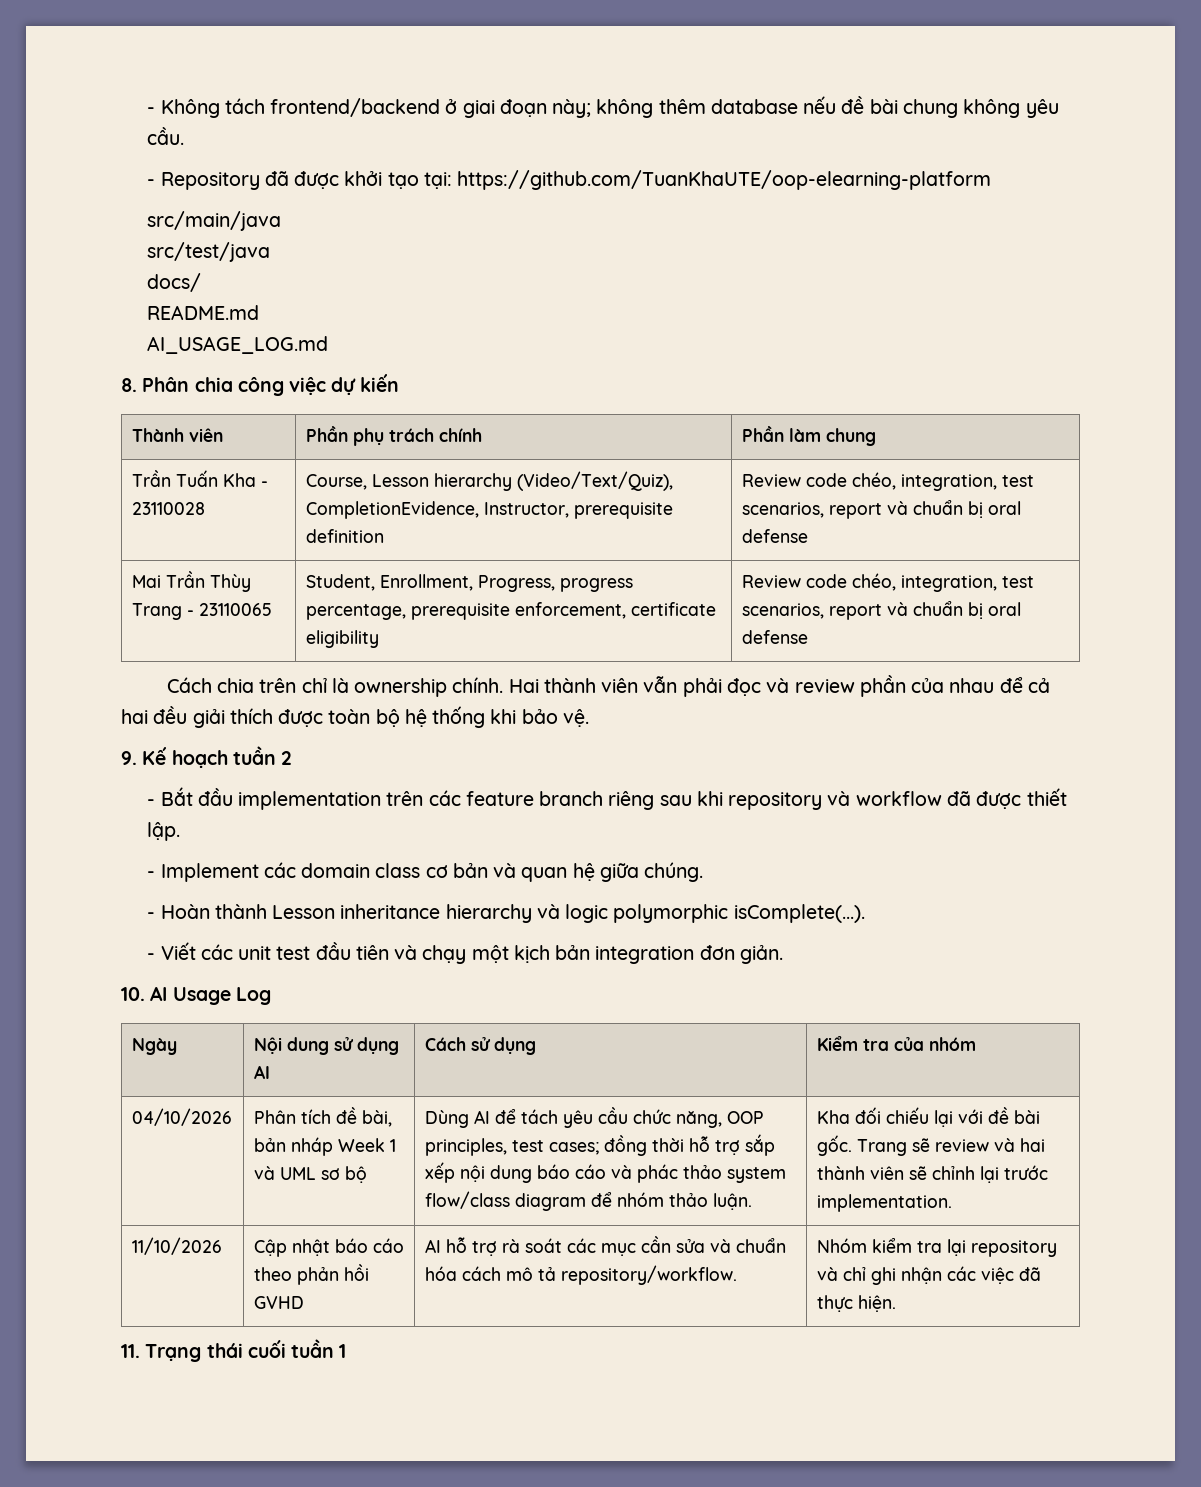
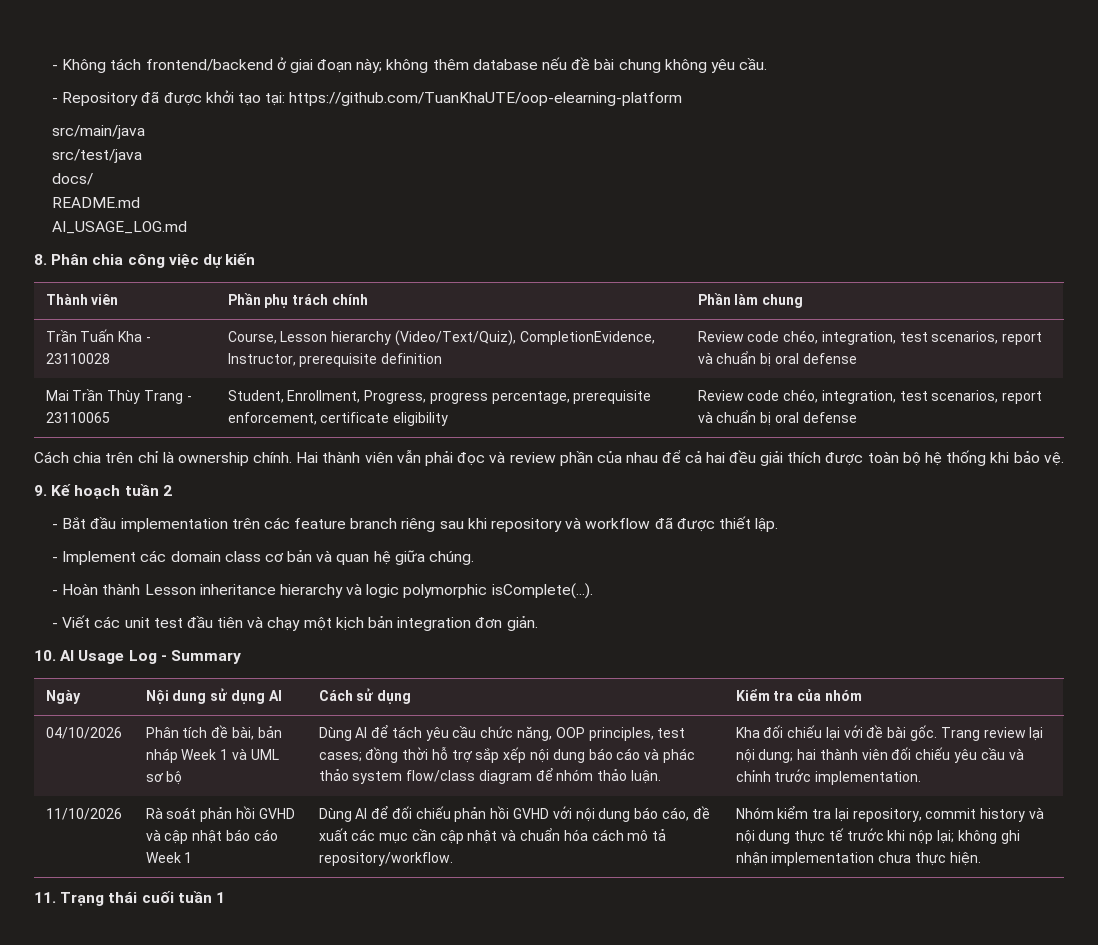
(271, 996) none -> [160,650,241,664] - Summary
[911,1138,1045,1152] [816,1165,1048,1183] [816,1194,952,1212] [131,1237,222,1255] [253,1238,404,1257] [253,1264,369,1285] [253,1296,304,1309] [424,1237,562,1256] sẽ review và hai thành viên sẽ chỉnh lại trước implementation. // 11/10/2026 | Cập nhật báo cáo theo phản hồi GVHD | AI hỗ trợ rà soát -> [983,727,1044,741] [735,747,1024,763] [735,769,922,785] [45,808,122,820] [145,806,295,822] [145,829,278,844] [145,852,193,863] [318,806,710,822] [318,828,348,841] review lại nội dung; hai thành viên đối chiếu yêu cầu và chỉnh trước implementation. // 11/10/2026 | Rà soát phản hồi GVHD và cập nhật báo cáo Week 1 | Dùng AI để đối chiếu phản hồi GVHD với nội dung báo cáo, đề xuất
[675,1239,705,1253] sửa -> [439,830,498,844] cập nhật
[970,1240,1057,1257] [816,1266,1041,1285] repository và chỉ ghi nhận các việc đã -> [852,807,1044,822] [735,828,1020,844] [735,852,912,866] repository, commit history và nội dung thực tế trước khi nộp lại; không ghi nhận implementation chưa

